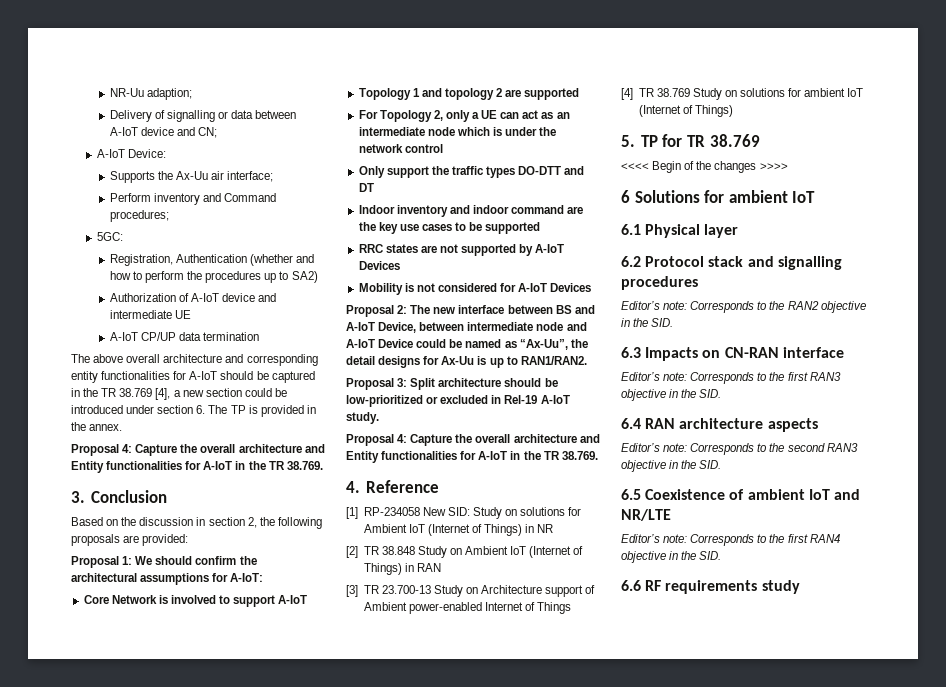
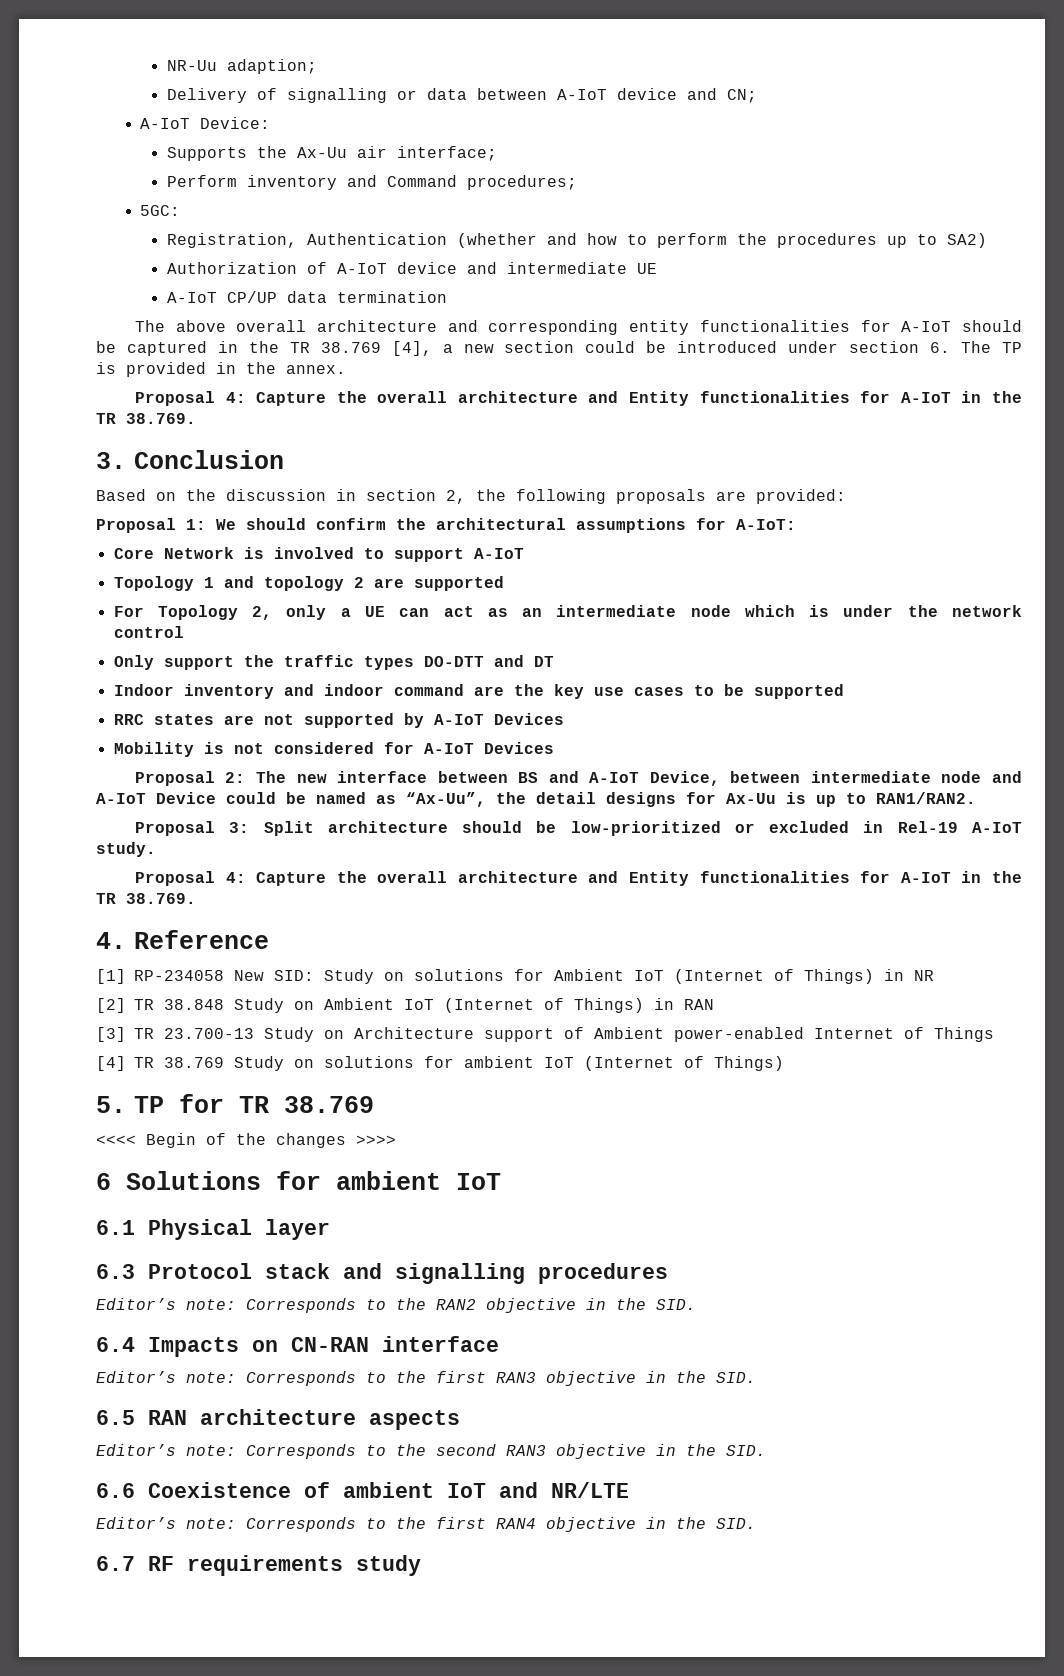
[621,256,641,267] 6.2 -> [96,1264,135,1279] 6.3
[621,347,641,358] 6.3 -> [96,1337,135,1352] 6.4
[621,418,641,429] 6.4 -> [96,1410,135,1425] 6.5
[621,489,641,500] 6.5 -> [96,1483,135,1498] 6.6
[621,580,641,591] 6.6 -> [96,1556,135,1571] 6.7

